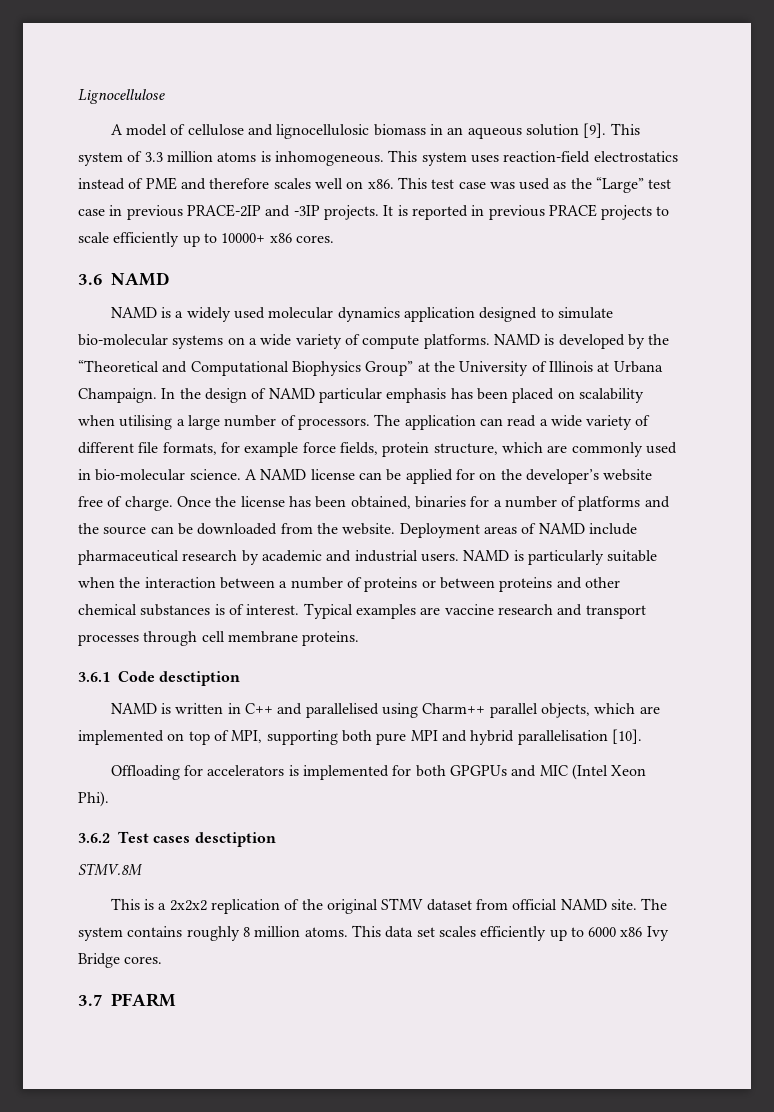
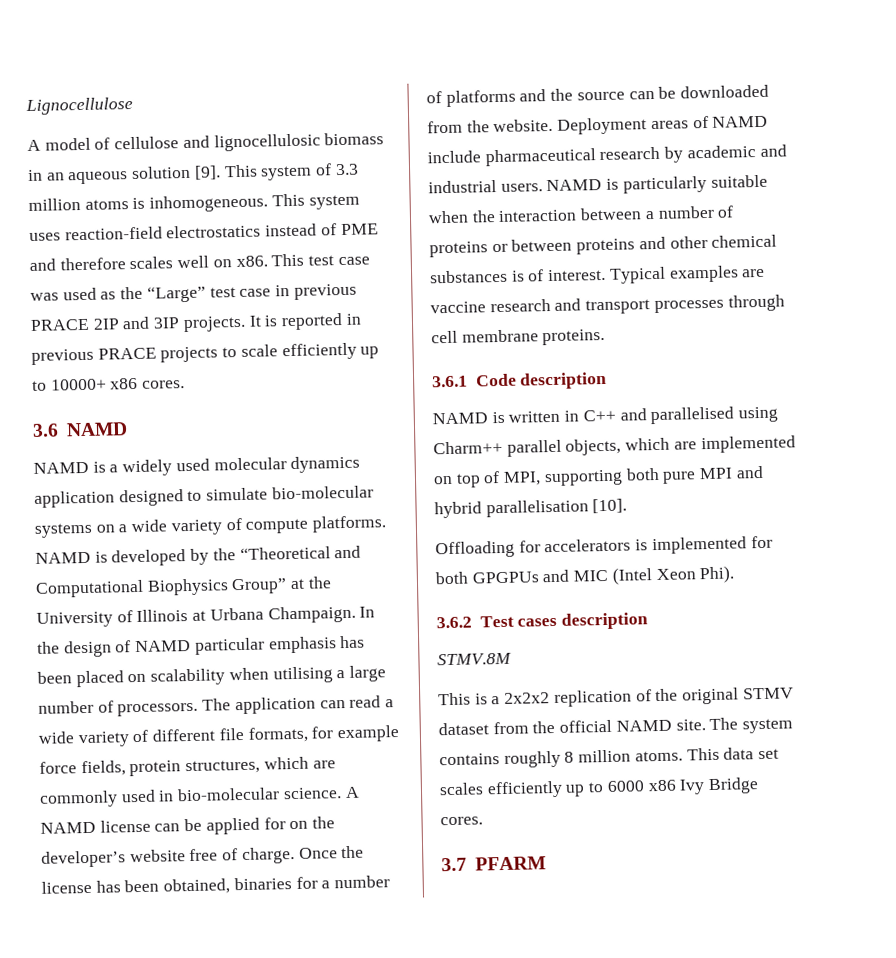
[186,204,320,217] PRACE-2IP and -3IP -> [30,316,181,331] PRACE 2IP and 3IP
[433,443,498,455] structure, -> [185,759,261,775] structures,
[159,671,241,686] desctiption -> [519,371,608,390] description
[194,832,276,847] desctiption -> [561,612,649,630] description
(508, 904) none -> [532,720,556,734] the

